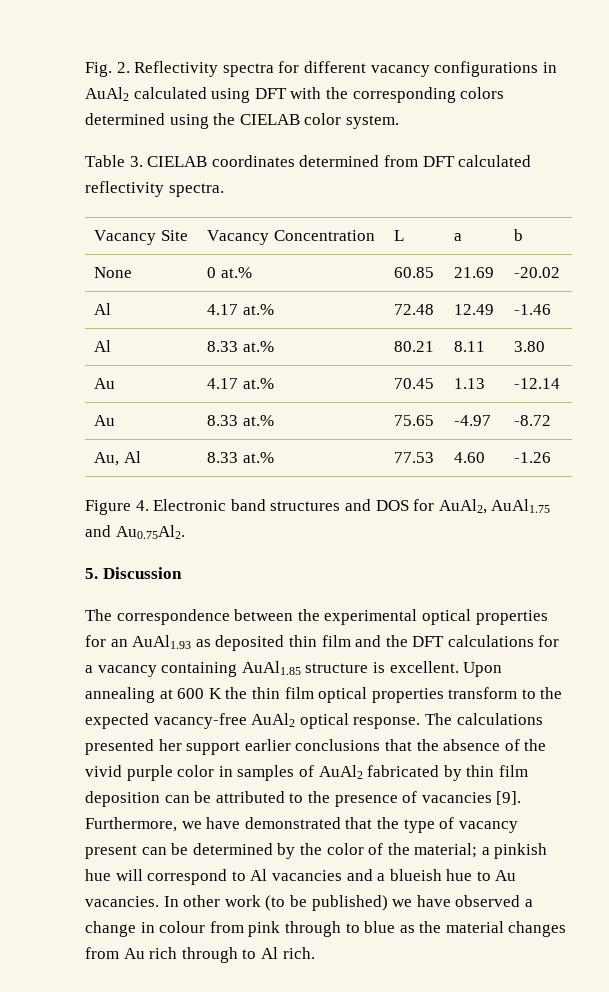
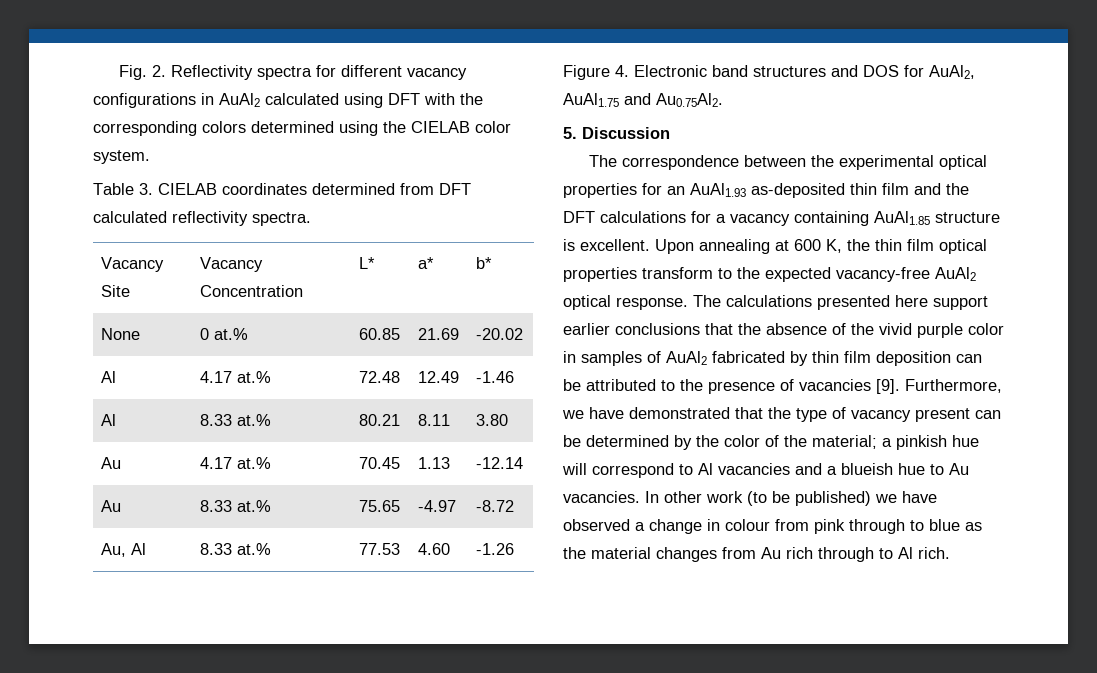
[394,230,405,241] [454,233,463,241] [514,229,524,241] L | a | b -> [359,257,376,269] [418,257,435,269] [476,257,493,269] L* | a* | b*
[195,635,285,651] as deposited -> [751,183,845,198] as-deposited
[208,688,222,699] K -> [826,239,842,253] K,
[158,739,182,751] her -> [895,295,928,307] here

